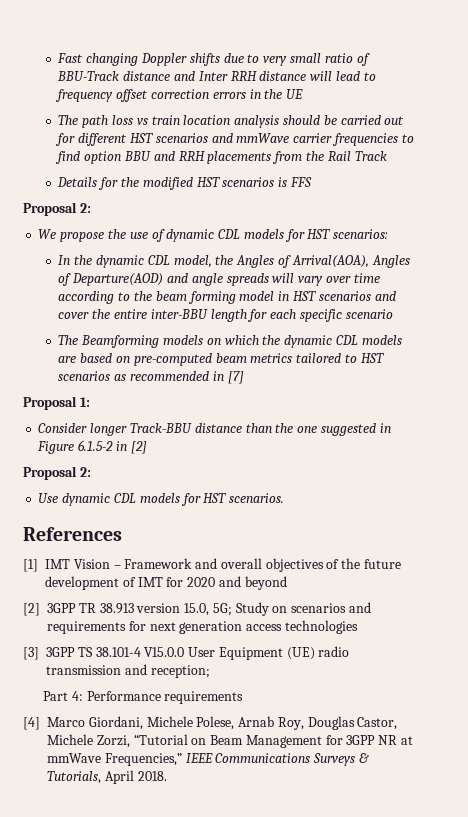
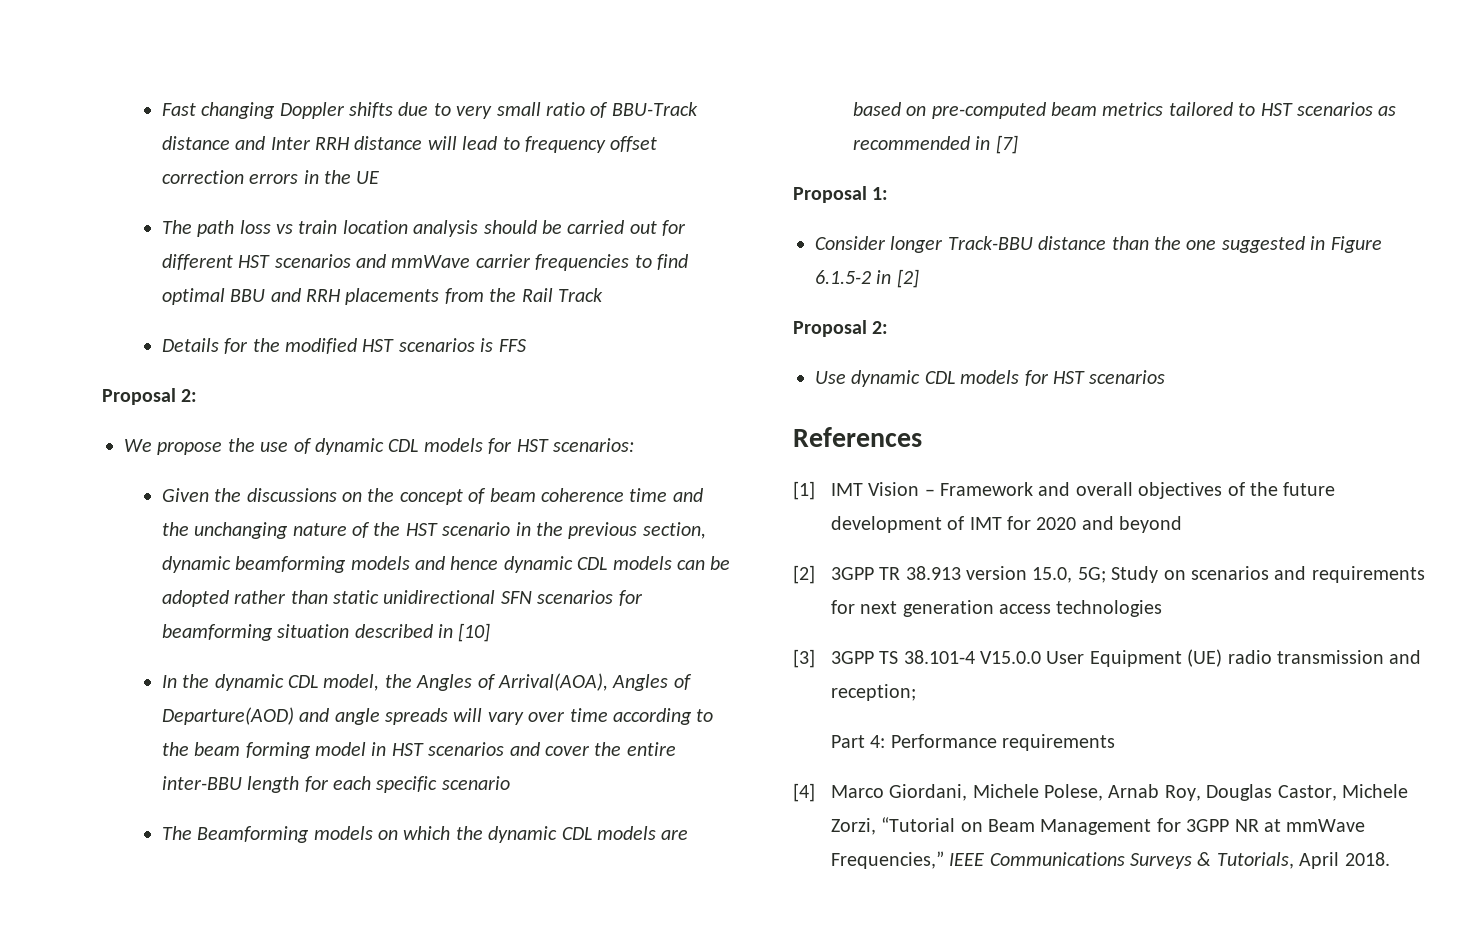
[84,151,122,164] option -> [161,288,225,305] optimal
(389, 234) none -> [161,488,703,505] [161,522,706,539] [161,556,731,573] [161,590,643,607] [161,623,491,642] // Given the discussions on the concept of beam coherence time and the unchanging nature of the HST scenario in the previous section, dynamic beamforming models and hence dynamic CDL models can be adopted rather than static unidirectional SFN scenarios for beamforming situation described in [10]
[229,493,285,503] scenarios. -> [1089,370,1166,384] scenarios

